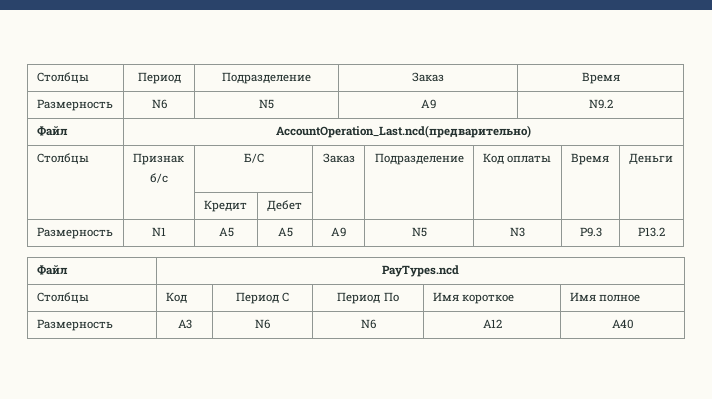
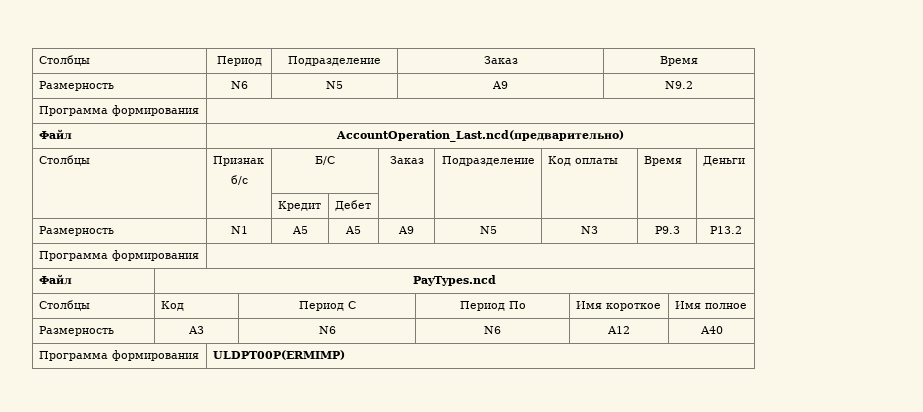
(613, 104) none -> [38,105,199,116] // Программа формирования |
(665, 232) none -> [38,250,199,261] // Программа формирования |
(634, 324) none -> [38,350,199,361] [212,350,345,360] // Программа формирования | ULDPT00P(ERMIMP)

